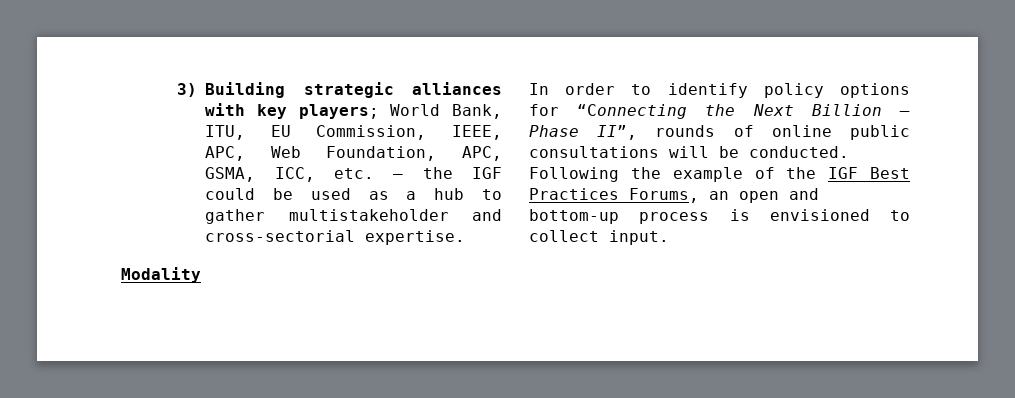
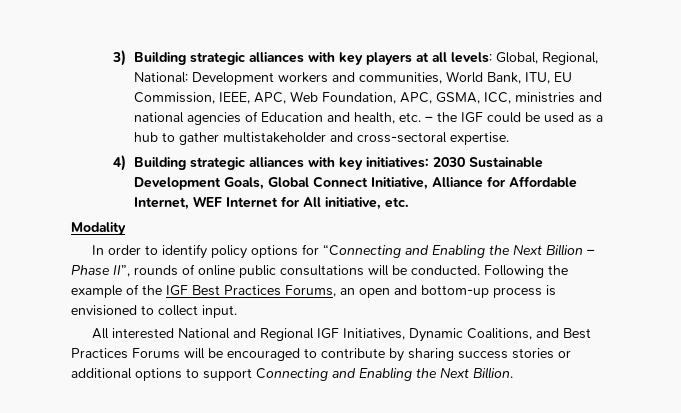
[298,104,379,119] players; -> [366,52,599,65] [134,72,443,85] players at all levels: Global, Regional, National: Development workers and communities,
(315, 174) none -> [515,92,603,103] [134,111,396,125] ministries and national agencies of Education and health,
[205,230,356,242] cross-sectorial -> [357,132,448,143] cross-sectoral
(466, 237) none -> [113,155,544,171] [134,176,578,190] [134,196,410,210] // 4) Building strategic alliances with key initiatives: 2030 Sustainable Development Goals, Global Connect Initiative, Alliance for Affordable Internet, WEF Internet for All initiative, etc.
(688, 111) none -> [405,244,486,258] and Enabling
(669, 237) none -> [92,328,592,342] [71,348,571,362] [71,367,513,381] // All interested National and Regional IGF Initiatives, Dynamic Coalitions, and Best Practices Forums will be encouraged to contribute by sharing success stories or additional options to support Connecting and Enabling the Next Billion.

